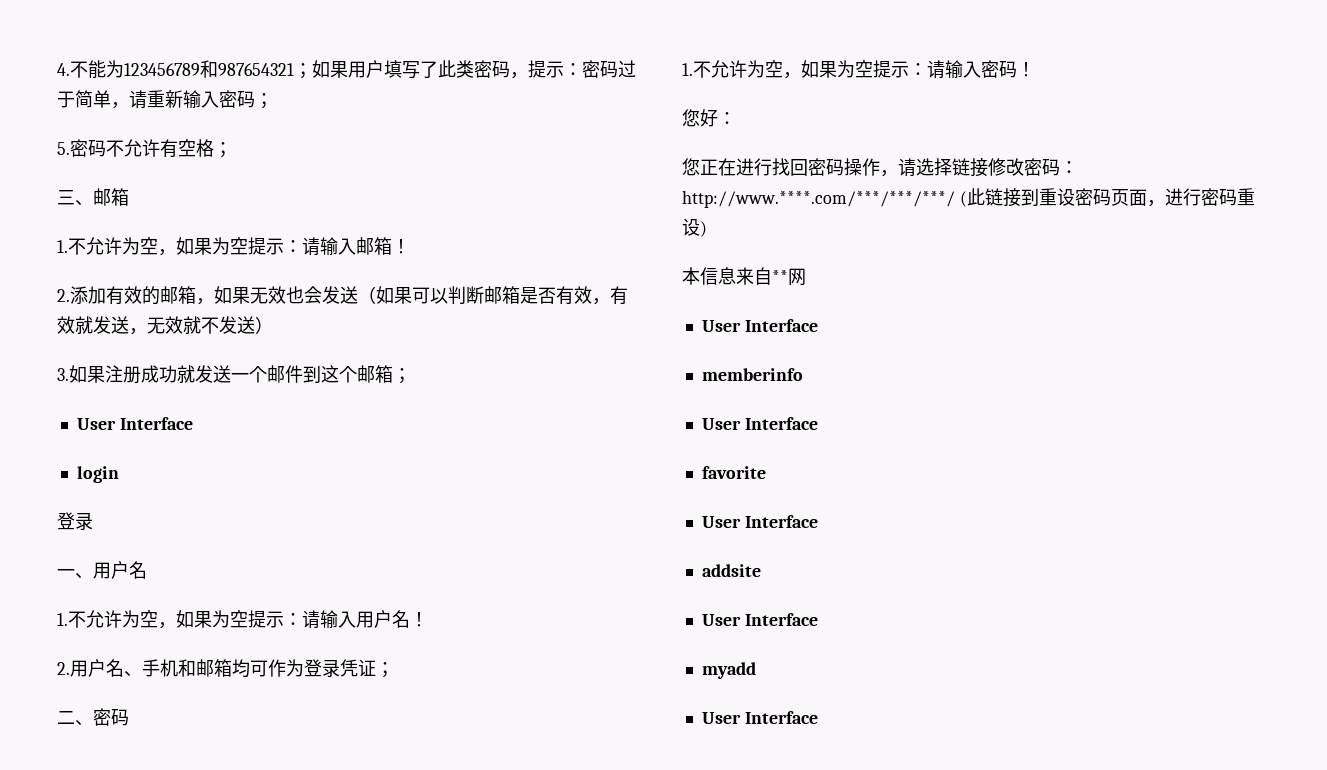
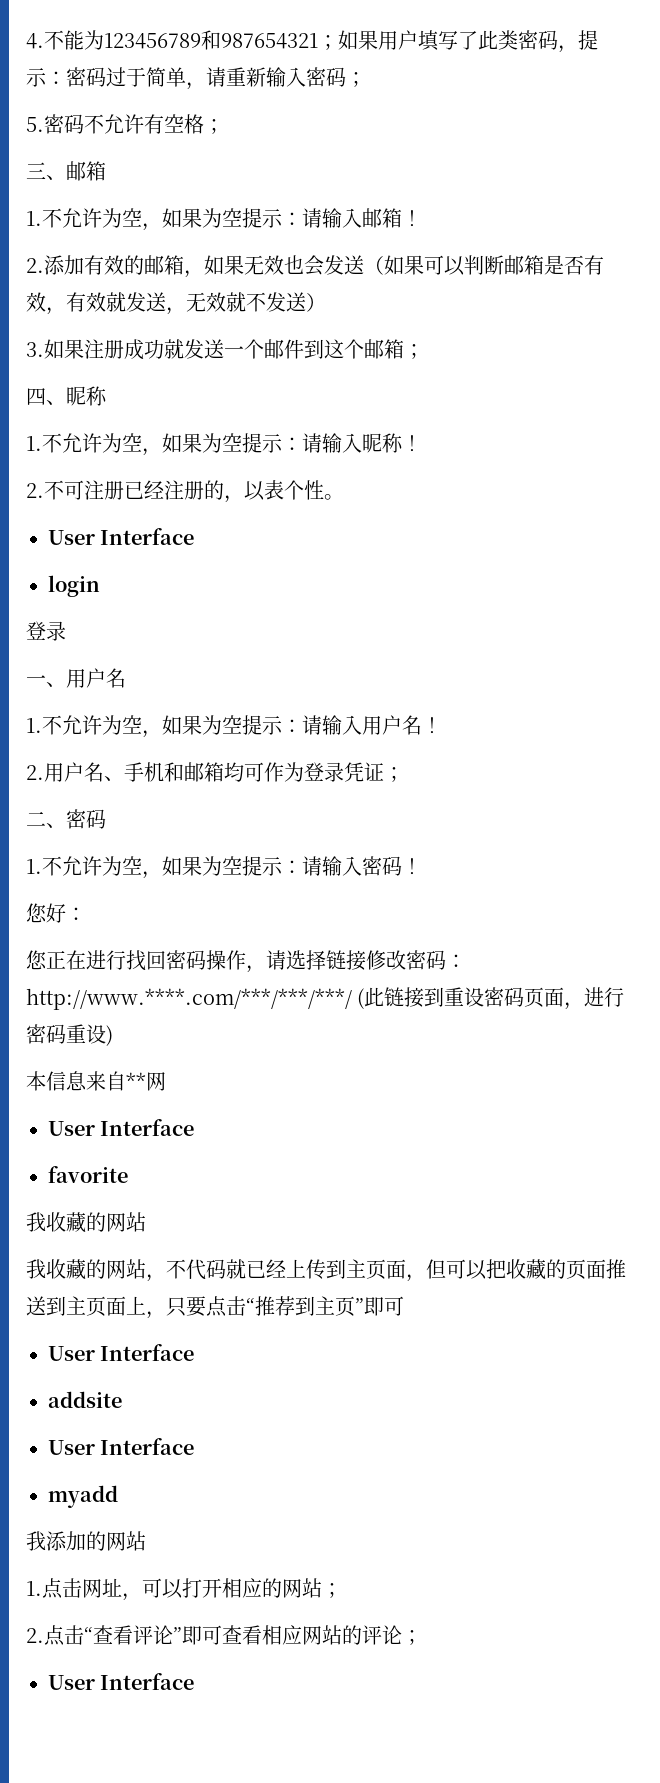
(411, 376) none -> [26,386,107,406] [26,433,422,456] [26,480,344,503] // 四、昵称 // 1.不允许为空，如果为空提示：请输入昵称！ // 2.不可注册已经注册的，以表个性。
[701,368,803,381] [701,417,818,430] [701,466,766,479] memberinfo // User Interface // favorite -> [48,1166,128,1183] [26,1212,146,1233] [26,1259,626,1282] [26,1296,404,1319] favorite // 我收藏的网站 // 我收藏的网站，不代码就已经上传到主页面，但可以把收藏的页面推送到主页面上，只要点击“推荐到主页”即可
(756, 670) none -> [26,1531,146,1551] [26,1578,342,1601] [26,1625,422,1646] // 我添加的网站 // 1.点击网址，可以打开相应的网站； // 2.点击“查看评论”即可查看相应网站的评论；

